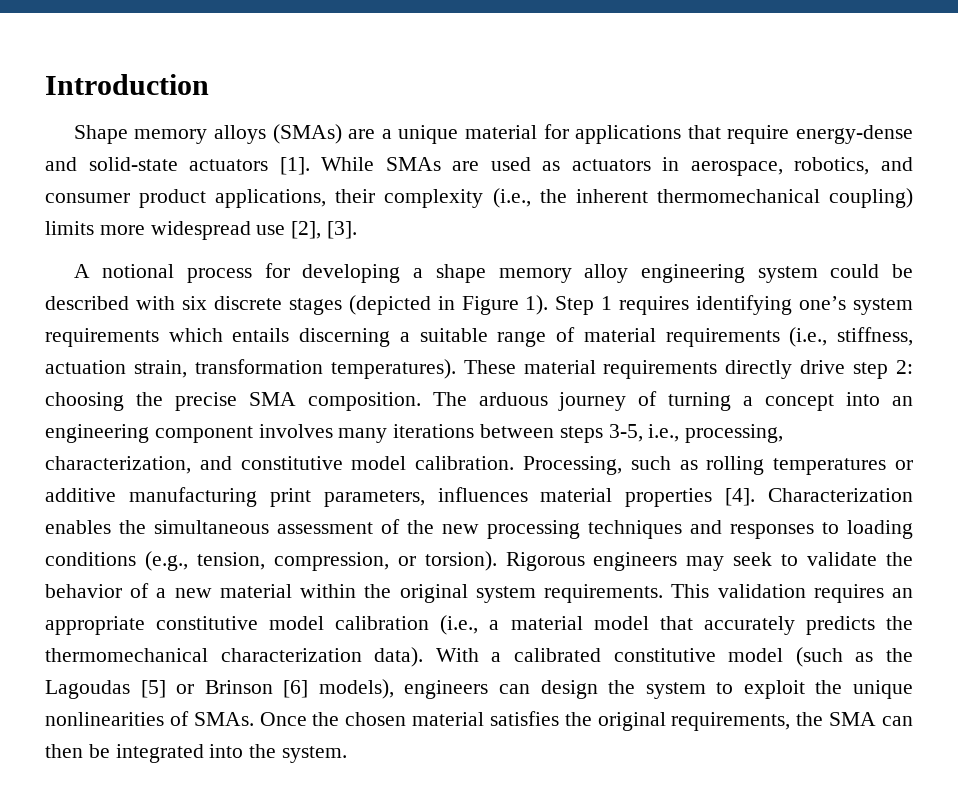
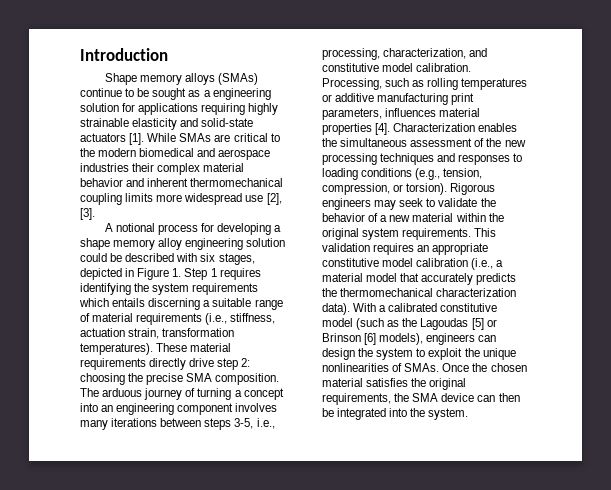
[348,124,913,144] are a unique material for applications that require energy-dense -> [80,88,271,100] [80,103,279,115] [80,118,178,130] continue to be sought as a engineering solution for applications requiring highly strainable elasticity
[490,157,914,176] [45,188,567,208] used as actuators in aerospace, robotics, and consumer product applications, their complexity (i.e., the -> [233,133,280,142] [80,148,271,160] [80,163,245,175] [80,178,145,187] critical to the modern biomedical and aerospace industries their complex material behavior and
[828,188,913,208] coupling) -> [80,193,122,205] coupling
[757,266,818,283] system -> [246,238,286,247] solution
[213,295,431,315] discrete stages (depicted -> [218,253,255,265] [80,268,122,280] stages, depicted
[525,295,549,315] 1). -> [172,268,182,277] 1.
[799,296,847,310] one’s -> [134,283,150,292] the
(877, 719) none -> [441,393,475,402] device

